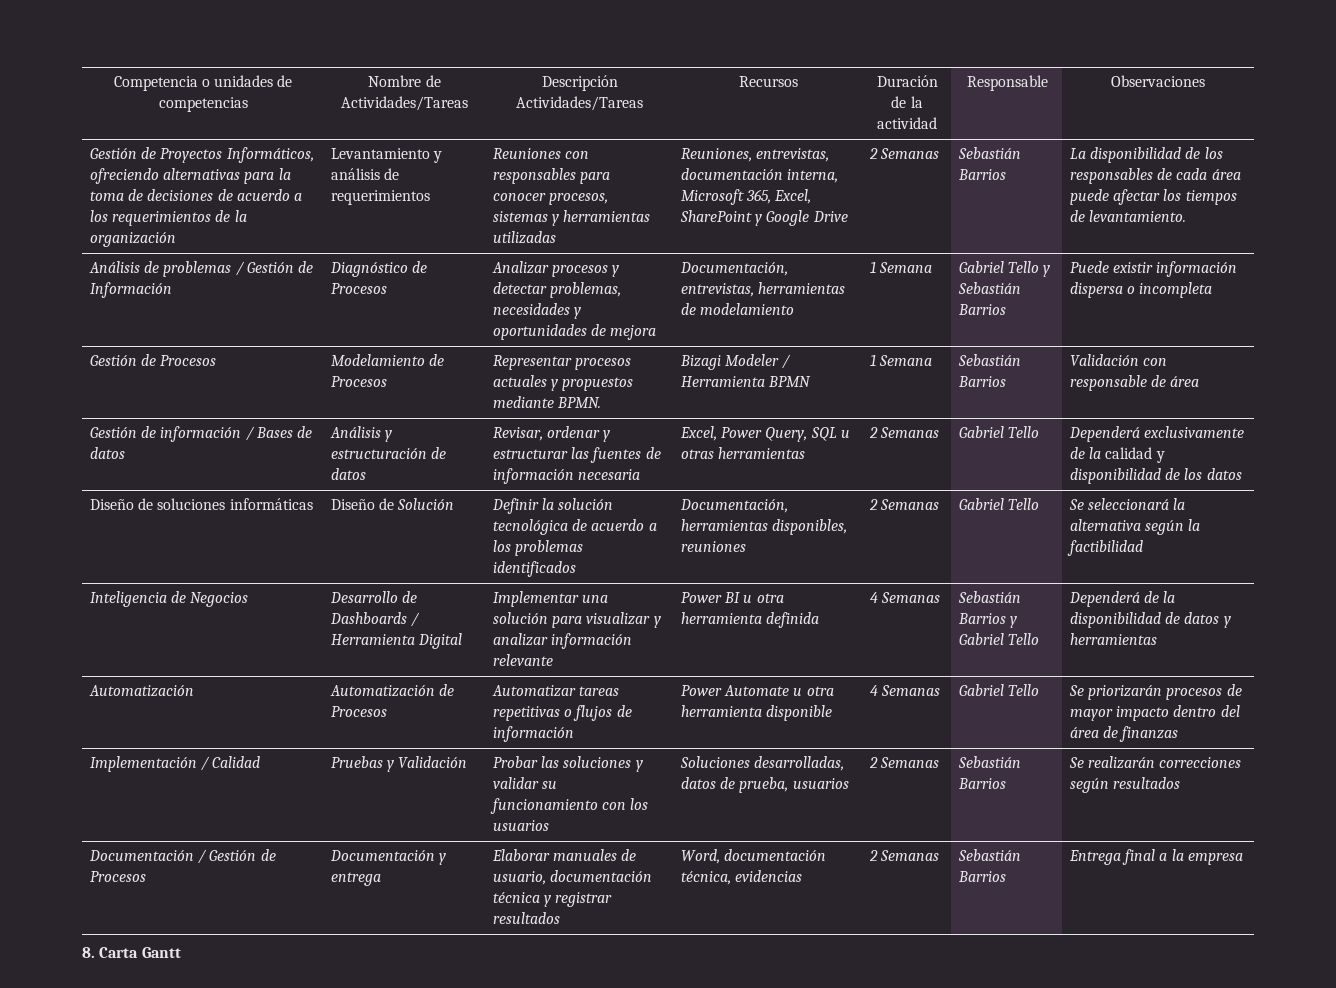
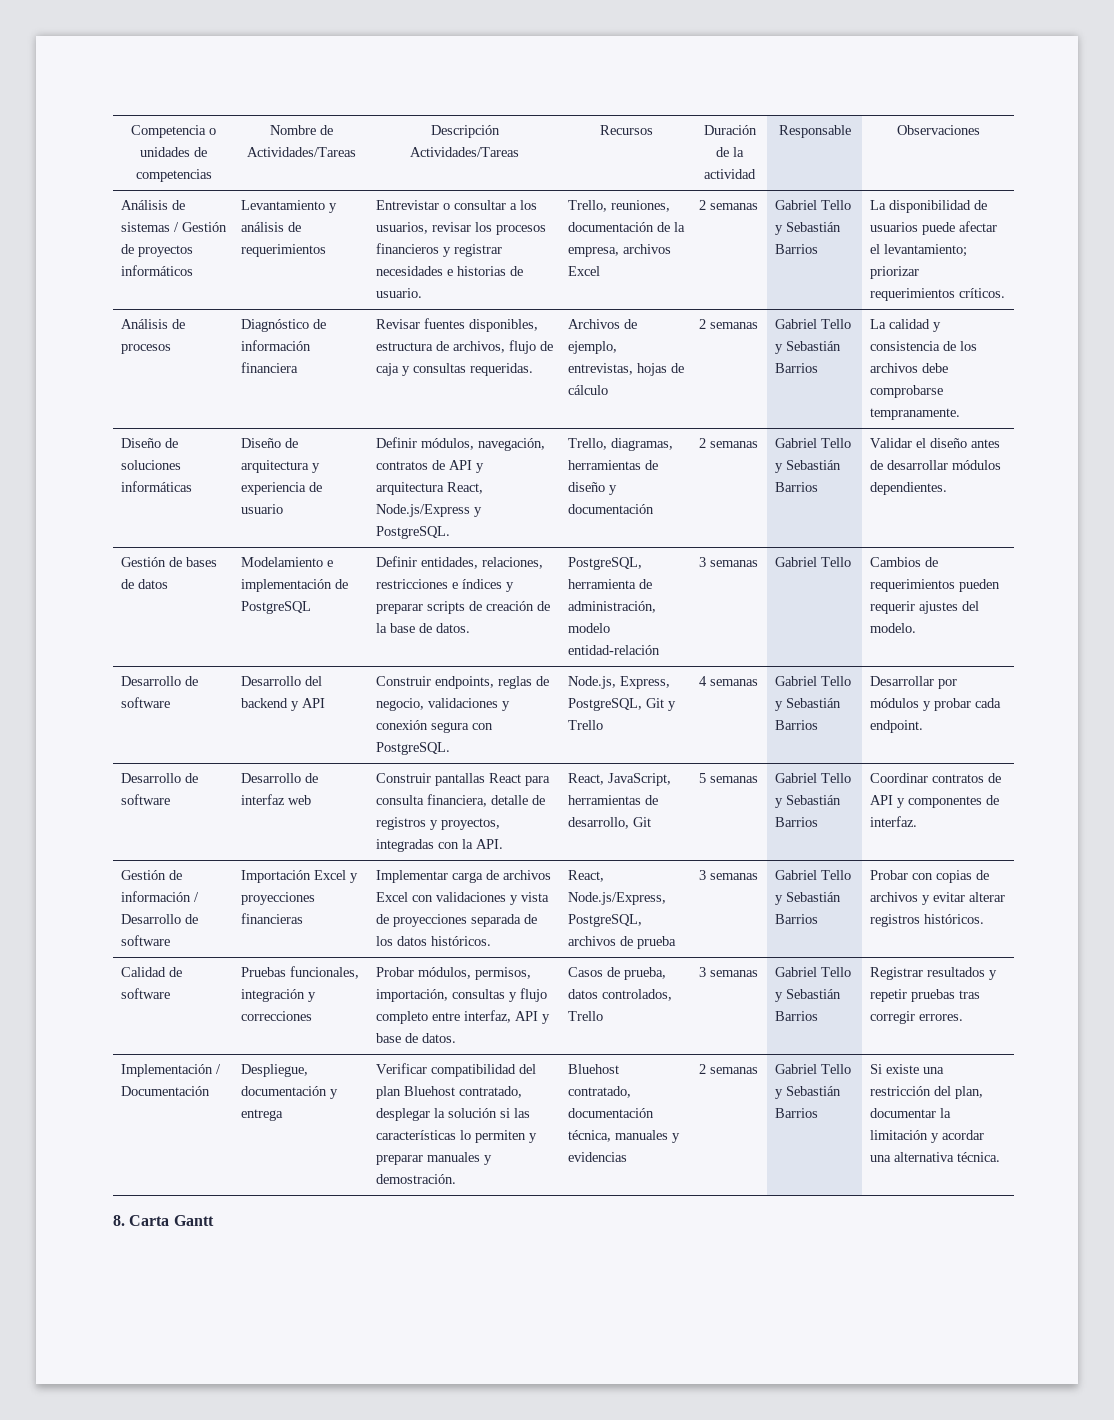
[89,147,314,163] [89,168,291,184] [89,189,303,201] [89,210,247,226] [89,232,176,247] Gestión de Proyectos Informáticos, ofreciendo alternativas para la toma de decisiones de acuerdo a los requerimientos de la organización -> [120,200,185,210] [120,222,227,232] [120,244,193,257] [120,265,193,276] Análisis de sistemas / Gestión de proyectos informáticos
[492,148,590,159] [492,168,611,184] [492,193,609,205] [492,210,651,226] [492,231,556,244] [680,148,830,162] [680,168,839,183] [680,189,812,205] [679,210,848,226] [868,148,940,159] [957,147,1021,159] [957,169,1006,180] [1069,147,1223,163] [1069,168,1241,184] [1069,189,1237,205] [1069,210,1187,222] [88,261,314,277] [89,282,172,298] [329,261,428,277] [330,283,387,294] [491,261,620,277] [492,282,622,298] [492,303,582,319] [492,324,657,340] [679,262,788,276] [680,282,846,297] [680,303,795,315] [869,261,933,273] [958,261,1051,277] [957,282,1021,294] [957,304,1006,315] [1069,261,1238,277] [1069,282,1213,298] [89,354,217,366] [330,354,445,366] [330,376,387,387] [492,355,632,370] [492,375,634,391] [492,396,602,408] [679,354,792,370] [680,376,812,387] [869,354,933,366] [957,354,1021,366] [957,376,1006,387] [1069,354,1168,366] [1069,375,1200,391] [89,426,313,442] [89,447,125,459] [329,426,393,442] [330,447,447,459] [330,468,366,480] [492,426,611,442] [492,447,661,463] [492,468,641,484] [679,426,850,442] [680,447,806,459] [868,427,940,438] [958,426,1040,438] [1068,426,1245,442] [1069,447,1102,459] Reuniones con responsables para conocer procesos, sistemas y herramientas utilizadas | Reuniones, entrevistas, documentación interna, Microsoft 365, Excel, SharePoint y Google Drive | 2 Semanas | Sebastián Barrios | La disponibilidad de los responsables de cada área puede afectar los tiempos de levantamiento. // Análisis de problemas / Gestión de Información | Diagnóstico de Procesos | Analizar procesos y detectar problemas, necesidades y oportunidades de mejora | Documentación, entrevistas, herramientas de modelamiento | 1 Semana | Gabriel Tello y Sebastián Barrios | Puede existir información dispersa o incompleta // Gestión de Procesos | Modelamiento de Procesos | Representar procesos actuales y propuestos mediante BPMN. | Bizagi Modeler / Herramienta BPMN | 1 Semana | Sebastián Barrios | Validación con responsable de área // Gestión de información / Bases de datos | Análisis y estructuración de datos | Revisar, ordenar y estructurar las fuentes de información necesaria | Excel, Power Query, SQL u otras herramientas | 2 Semanas | Gabriel Tello | Dependerá exclusivamente de la -> [375,200,537,210] [375,222,546,235] [375,243,502,257] [375,266,523,276] [375,288,422,298] [567,200,670,212] [567,222,685,232] [567,244,671,257] [567,266,600,276] [698,200,758,210] [774,200,851,210] [774,222,841,235] [774,244,818,254] [869,200,987,213] [869,221,997,235] [869,244,967,257] [869,266,919,279] [869,288,1005,301] [120,319,185,329] [120,344,171,354] [240,319,326,332] [240,340,311,351] [240,362,298,373] [375,318,538,332] [375,340,553,354] [375,363,533,376] [567,319,637,329] [567,341,617,354] [567,363,684,376] [567,385,608,395] [698,319,758,329] [774,319,851,329] [774,341,841,354] [774,363,818,373] [869,319,886,329] Entrevistar o consultar a los usuarios, revisar los procesos financieros y registrar necesidades e historias de usuario. | Trello, reuniones, documentación de la empresa, archivos Excel | 2 semanas | Gabriel Tello y Sebastián Barrios | La disponibilidad de usuarios puede afectar el levantamiento; priorizar requerimientos críticos. // Análisis de procesos | Diagnóstico de información financiera | Revisar fuentes disponibles, estructura de archivos, flujo de caja y consultas requeridas. | Archivos de ejemplo, entrevistas, hojas de cálculo | 2 semanas | Gabriel Tello y Sebastián Barrios | La
[1069,468,1242,484] disponibilidad de los datos -> [869,341,977,351] [869,363,948,373] [869,385,943,398] [869,408,960,420] consistencia de los archivos debe comprobarse tempranamente.
[397,498,455,510] [491,498,614,514] [492,519,657,535] [492,540,584,556] [492,561,576,577] [679,499,788,513] [680,519,848,535] [680,541,746,552] [868,499,940,510] [958,498,1040,510] [1068,498,1186,510] [1069,519,1201,535] [1066,540,1143,556] [89,591,249,607] [329,591,418,603] [329,612,421,627] [330,633,463,649] [492,591,609,607] [492,612,661,628] [492,633,633,649] [492,654,553,666] [680,592,784,603] [680,612,820,628] [869,592,941,603] [957,591,1021,603] [957,613,1018,628] [958,633,1040,645] [1068,591,1176,607] [1069,612,1231,628] [1069,633,1157,645] [88,685,194,697] [329,684,455,697] [330,706,387,717] [491,685,620,697] [492,705,632,721] [492,726,574,742] [680,685,834,696] [680,705,833,721] [869,685,941,696] [958,684,1040,696] [1068,684,1242,700] [1069,705,1240,721] [1069,726,1179,742] [89,756,261,772] [330,756,468,772] [492,756,643,772] [492,777,558,789] [489,798,649,814] [492,820,549,831] [679,756,845,771] [680,777,849,793] [868,757,940,768] [957,756,1021,768] [957,778,1006,789] [1068,756,1242,769] [1069,777,1181,793] [88,849,276,864] [89,871,146,882] [329,850,447,865] [330,872,381,886] [491,849,637,861] [492,870,653,885] [492,892,613,907] [492,912,560,924] [680,849,827,864] [680,870,803,885] [868,850,940,861] [957,849,1021,861] [957,871,1006,882] [1068,849,1243,865] Solución | Definir la solución tecnológica de acuerdo a los problemas identificados | Documentación, herramientas disponibles, reuniones | 2 Semanas | Gabriel Tello | Se seleccionará la alternativa según la factibilidad // Inteligencia de Negocios | Desarrollo de Dashboards / Herramienta Digital | Implementar una solución para visualizar y analizar información relevante | Power BI u otra herramienta definida | 4 Semanas | Sebastián Barrios y Gabriel Tello | Dependerá de la disponibilidad de datos y herramientas // Automatización | Automatización de Procesos | Automatizar tareas repetitivas o flujos de información | Power Automate u otra herramienta disponible | 4 Semanas | Gabriel Tello | Se priorizarán procesos de mayor impacto dentro del área de finanzas // Implementación / Calidad | Pruebas y Validación | Probar las soluciones y validar su funcionamiento con los usuarios | Soluciones desarrolladas, datos de prueba, usuarios | 2 Semanas | Sebastián Barrios | Se realizarán correcciones según resultados // Documentación / Gestión de Procesos | Documentación y entrega | Elaborar manuales de usuario, documentación técnica y registrar resultados | Word, documentación técnica, evidencias | 2 Semanas | Sebastián Barrios | Entrega final a la empresa -> [240,460,320,473] [240,482,322,495] [240,504,283,514] [375,437,545,451] [375,460,484,473] [375,482,483,495] [375,504,482,517] [375,526,450,539] [567,438,673,451] [567,460,658,470] [567,482,617,495] [567,504,654,514] [698,438,758,448] [774,438,851,448] [774,460,841,473] [774,482,818,492] [869,438,1000,448] [869,460,1001,470] [869,482,947,495] [120,557,217,567] [120,579,168,589] [240,557,333,567] [240,579,348,592] [240,601,311,614] [375,556,543,569] [375,579,514,592] [375,601,550,614] [375,623,470,633] [567,557,642,570] [567,579,652,589] [567,601,656,613] [567,623,610,633] [567,645,660,655] [698,557,758,567] [774,557,851,567] [869,557,938,567] [869,579,1000,592] [869,601,979,614] [869,623,916,633] [120,676,198,686] [120,697,170,708] [240,676,322,686] [240,698,325,711] [375,676,549,689] [375,698,510,711] [375,720,493,733] [375,742,450,755] [567,676,670,689] [567,698,676,711] [567,720,603,730] [698,676,758,686] [774,676,851,686] [774,698,841,711] [774,720,818,730] [869,676,957,689] [869,698,1001,711] [869,720,923,733] [120,773,198,783] [120,794,170,805] [240,773,318,783] [240,794,311,805] [375,773,550,786] [375,794,545,807] [375,817,500,830] [375,839,503,852] [567,773,671,786] [567,795,658,805] [567,817,651,829] [698,773,758,783] [774,773,851,783] [774,795,841,808] [774,817,818,827] [869,773,1001,783] [869,795,999,808] [869,816,917,827] [120,870,182,880] [120,891,199,902] [120,914,198,924] [120,935,170,946] [240,870,358,883] [240,892,315,905] [240,913,303,924] [375,870,551,883] [375,892,549,905] [375,914,537,927] [375,936,491,946] [567,870,604,882] [567,892,666,905] [567,914,642,927] [567,936,676,949] [698,870,758,880] [774,870,851,880] [774,892,841,905] [774,914,818,924] [869,870,989,883] [869,892,1005,905] [869,914,984,927] [120,967,182,977] [120,988,170,999] [240,966,359,979] [240,989,316,1002] [240,1011,312,1021] [375,967,531,980] [375,988,547,1002] [375,1010,550,1024] [375,1033,456,1043] [567,967,666,980] [567,989,672,1001] [567,1011,603,1021] [698,967,758,977] [774,967,851,977] [774,989,841,1002] [774,1011,818,1021] [869,967,997,980] [869,989,980,1002] [869,1011,963,1024] [120,1064,221,1077] [120,1086,210,1096] [240,1064,308,1077] [240,1086,338,1099] [240,1109,283,1121] [375,1063,536,1077] [375,1086,522,1099] [375,1108,530,1121] [375,1130,537,1143] [375,1152,492,1165] [375,1174,456,1184] [567,1064,619,1074] [567,1086,631,1098] [567,1108,654,1118] [567,1130,680,1143] [567,1152,627,1162] [698,1064,758,1074] [774,1064,851,1074] [774,1086,841,1099] [774,1108,818,1118] [869,1064,944,1074] [869,1086,983,1099] [869,1108,951,1118] [869,1130,984,1143] [869,1152,1000,1162] arquitectura y experiencia de usuario | Definir módulos, navegación, contratos de API y arquitectura React, Node.js/Express y PostgreSQL. | Trello, diagramas, herramientas de diseño y documentación | 2 semanas | Gabriel Tello y Sebastián Barrios | Validar el diseño antes de desarrollar módulos dependientes. // Gestión de bases de datos | Modelamiento e implementación de PostgreSQL | Definir entidades, relaciones, restricciones e índices y preparar scripts de creación de la base de datos. | PostgreSQL, herramienta de administración, modelo entidad-relación | 3 semanas | Gabriel Tello | Cambios de requerimientos pueden requerir ajustes del modelo. // Desarrollo de software | Desarrollo del backend y API | Construir endpoints, reglas de negocio, validaciones y conexión segura con PostgreSQL. | Node.js, Express, PostgreSQL, Git y Trello | 4 semanas | Gabriel Tello y Sebastián Barrios | Desarrollar por módulos y probar cada endpoint. // Desarrollo de software | Desarrollo de interfaz web | Construir pantallas React para consulta financiera, detalle de registros y proyectos, integradas con la API. | React, JavaScript, herramientas de desarrollo, Git | 5 semanas | Gabriel Tello y Sebastián Barrios | Coordinar contratos de API y componentes de interfaz. // Gestión de información / Desarrollo de software | Importación Excel y proyecciones financieras | Implementar carga de archivos Excel con validaciones y vista de proyecciones separada de los datos históricos. | React, Node.js/Express, PostgreSQL, archivos de prueba | 3 semanas | Gabriel Tello y Sebastián Barrios | Probar con copias de archivos y evitar alterar registros históricos. // Calidad de software | Pruebas funcionales, integración y correcciones | Probar módulos, permisos, importación, consultas y flujo completo entre interfaz, API y base de datos. | Casos de prueba, datos controlados, Trello | 3 semanas | Gabriel Tello y Sebastián Barrios | Registrar resultados y repetir pruebas tras corregir errores. // Implementación / Documentación | Despliegue, documentación y entrega | Verificar compatibilidad del plan Bluehost contratado, desplegar la solución si las características lo permiten y preparar manuales y demostración. | Bluehost contratado, documentación técnica, manuales y evidencias | 2 semanas | Gabriel Tello y Sebastián Barrios | Si existe una restricción del plan, documentar la limitación y acordar una alternativa técnica.

